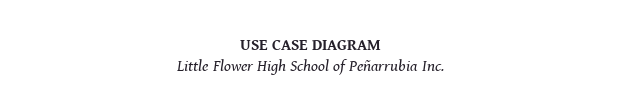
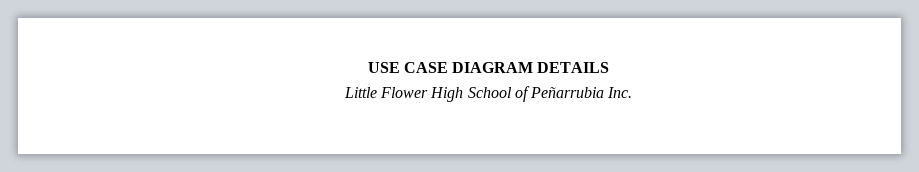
(382, 45) none -> [537,62,610,73] DETAILS

